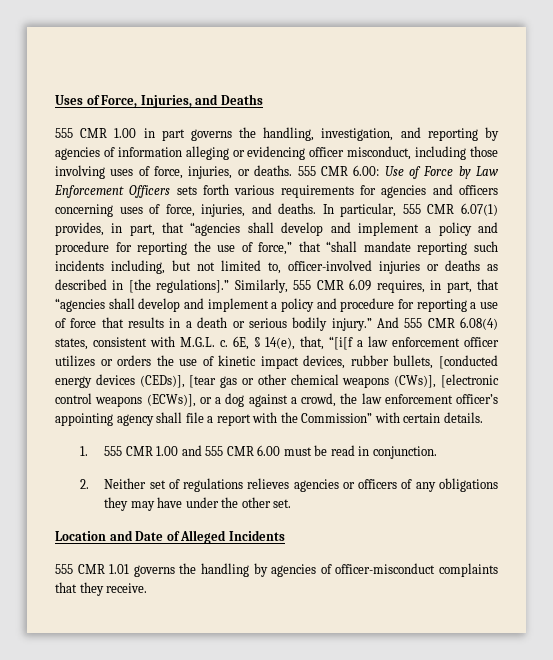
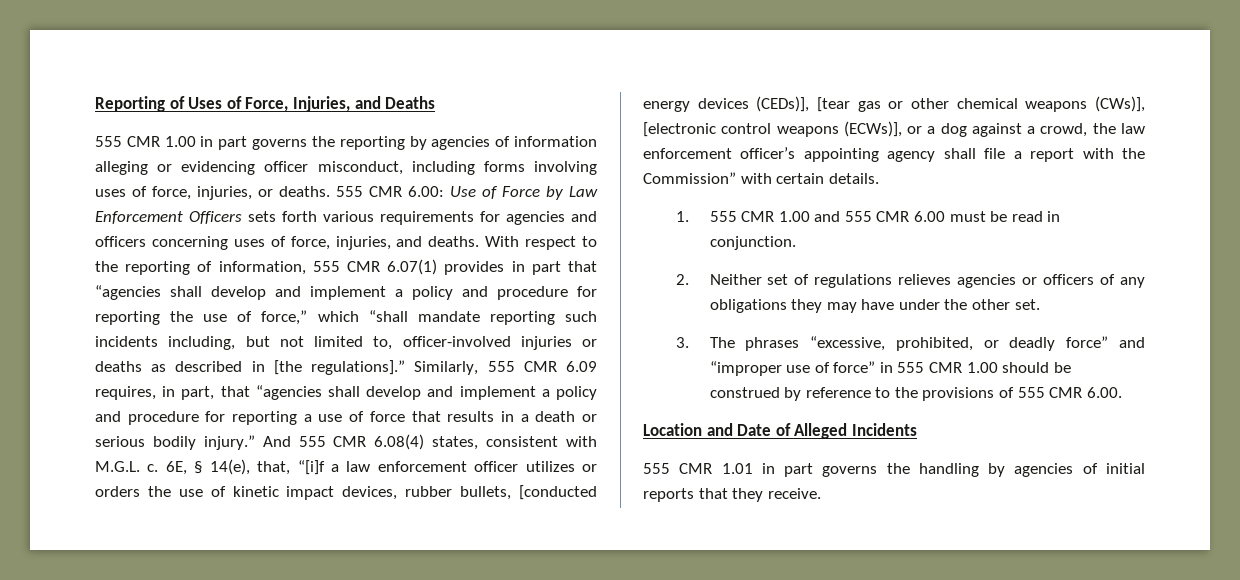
(55, 100) none -> [95,96,185,112] Reporting of
[263,127,421,141] handling, investigation, and -> (335, 141) none
[470,146,498,157] those -> [483,161,525,172] forms
[322,203,499,217] [55,222,155,236] In particular, 555 CMR 6.07(1) provides, in part, -> [485,236,597,250] [95,259,561,275] With respect to the reporting of information, 555 CMR 6.07(1) provides in part
[298,241,321,252] that -> [317,311,359,322] which
[329,336,354,350] “[i[f -> [297,460,325,475] “[i]f
(292, 503) none -> [676,336,1145,351] [709,361,1071,376] [709,387,1122,401] // 3. The phrases “excessive, prohibited, or deadly force” and “improper use of force” in 555 CMR 1.00 should be construed by reference to the provisions of 555 CMR 6.00.
(130, 569) none -> [761,463,814,477] in part
[335,563,498,577] officer-misconduct complaints -> [1106,463,1145,474] [643,488,694,502] initial reports

